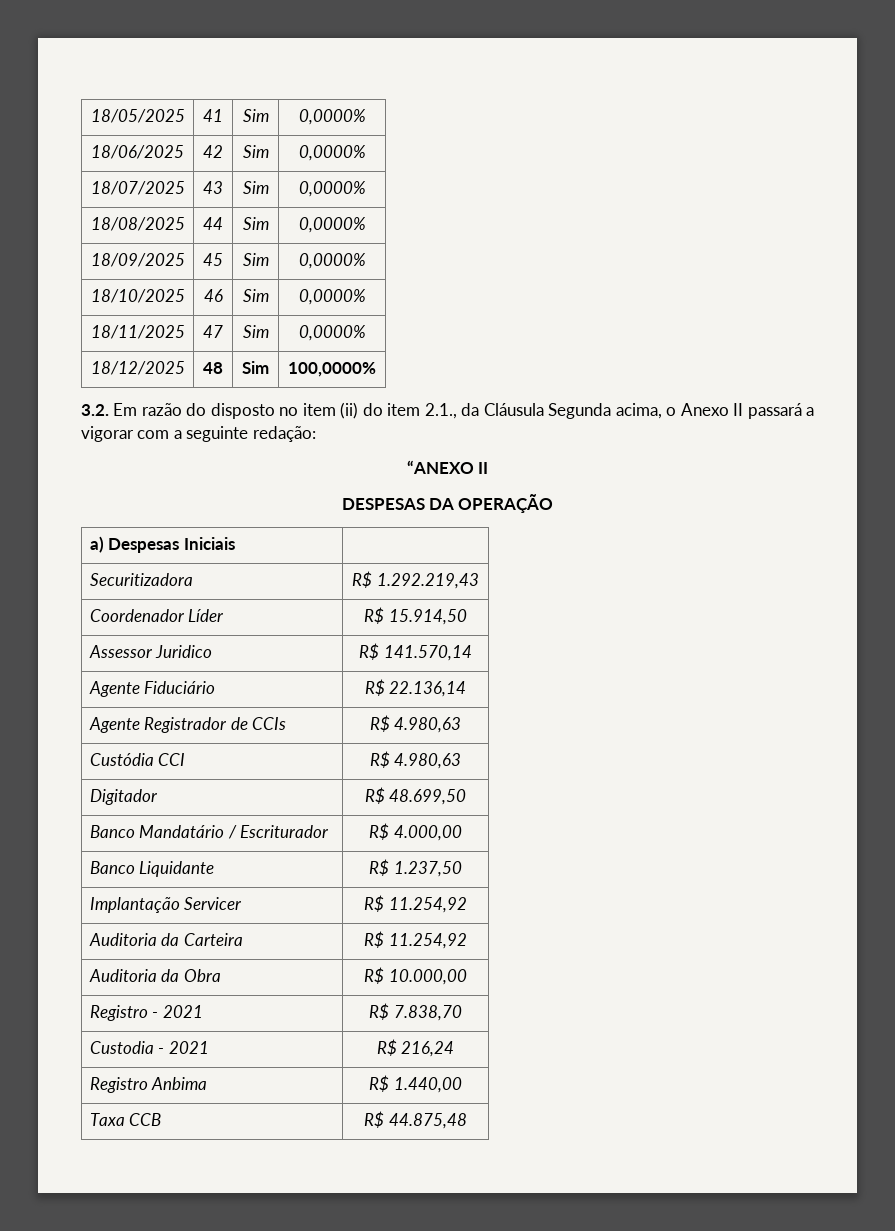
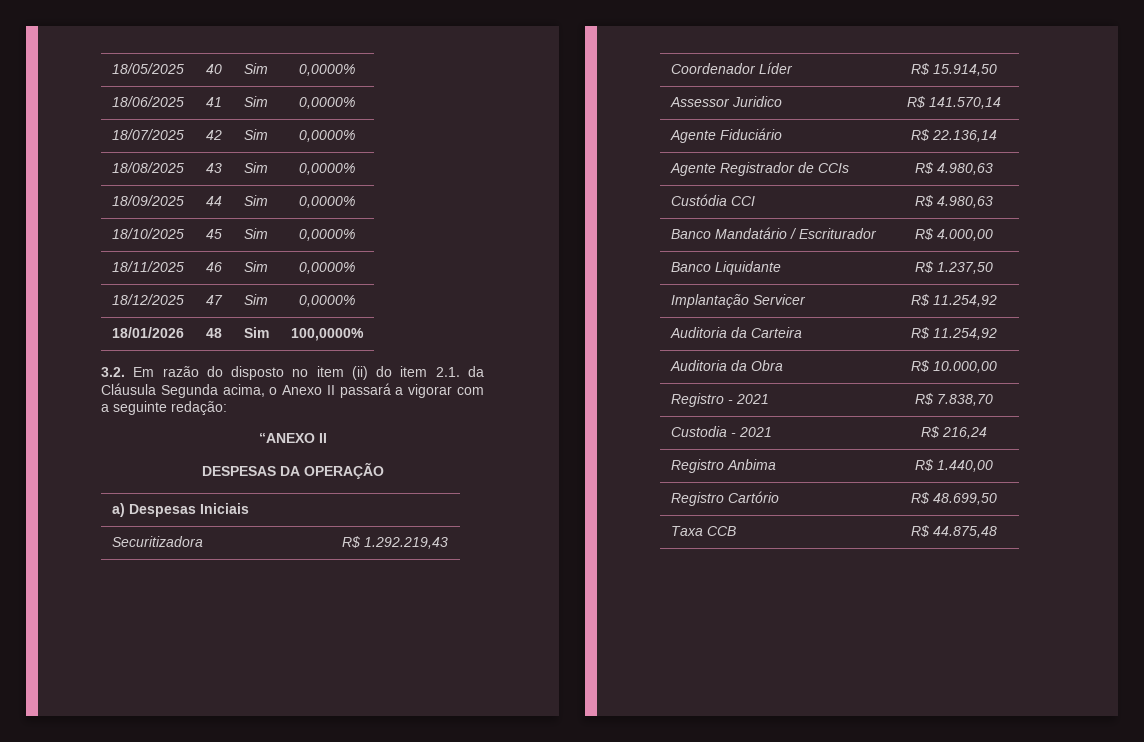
(185, 116) none -> [205,64,222,74] [244,63,268,74] [298,64,355,76] [112,96,184,107] | 40 | Sim | 0,0000% // 18/06/2025
[91,145,184,159] 18/06/2025 -> [112,129,184,140] 18/07/2025
[90,181,185,195] 18/07/2025 -> [112,162,184,173] 18/08/2025
[90,217,185,231] 18/08/2025 -> [112,195,184,206] 18/09/2025
[90,253,185,267] 18/09/2025 -> [112,228,184,239] 18/10/2025
[90,289,185,303] 18/10/2025 -> [112,261,184,272] 18/11/2025
[90,325,185,339] 18/11/2025 -> [112,294,184,305] 18/12/2025
[90,361,185,375] 18/12/2025 -> [112,327,184,338] 18/01/2026
[424,403,457,419] 2.1., -> [435,367,460,377] 2.1.
[89,789,158,805] [364,787,467,805] // Digitador | R$ 48.699,50 -> (993, 202) none
(462, 1085) none -> [670,491,779,506] [911,492,997,505] // Registro Cartório | R$ 48.699,50

